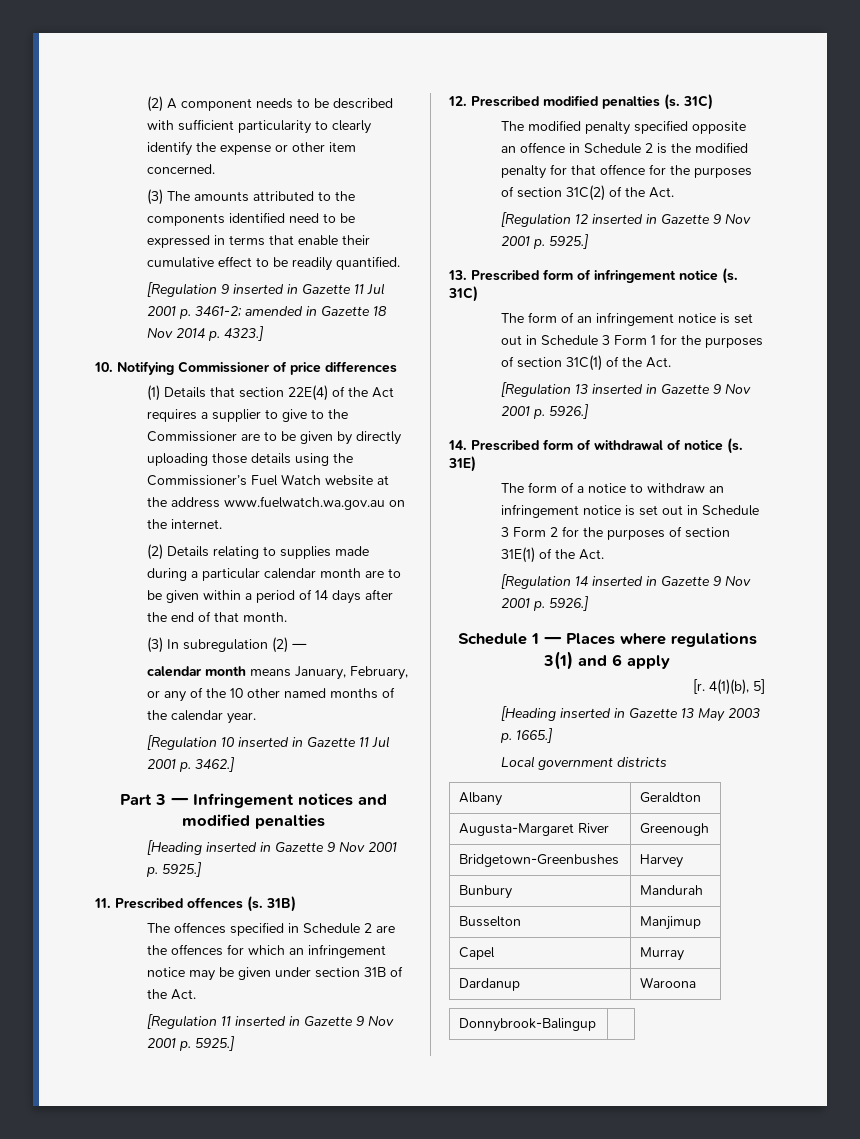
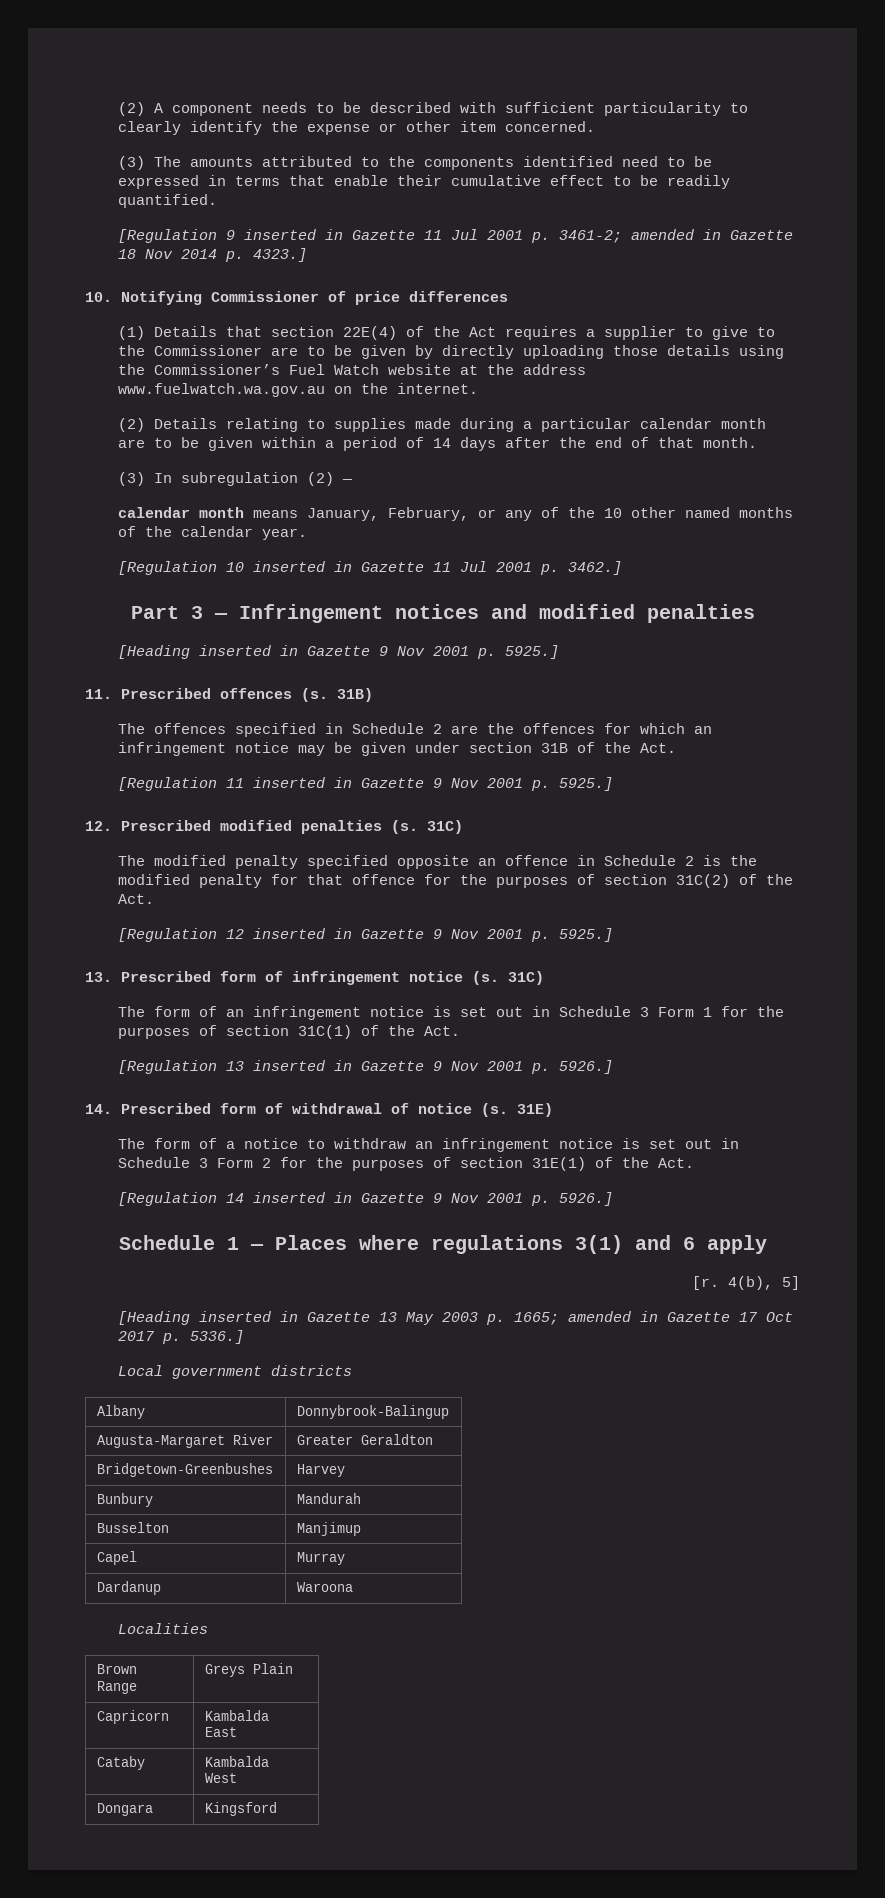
[709,679,749,695] 4(1)(b), -> [728,1276,773,1290] 4(b),
[516,728,554,743] 1665.] -> [514,1311,794,1325] [118,1330,245,1344] 1665; amended in Gazette 17 Oct 2017 p. 5336.]
[640,792,702,803] Geraldton -> [296,1405,449,1419] Donnybrook-Balingup
[640,823,710,836] Greenough -> [296,1434,433,1445] Greater Geraldton
[459,1018,597,1032] // Donnybrook-Balingup | -> [118,1623,209,1634] [96,1664,137,1674] [96,1681,137,1694] [204,1663,293,1677] [96,1710,169,1724] [204,1710,269,1721] [204,1727,237,1737] [96,1756,145,1770] [204,1756,269,1767] [204,1773,237,1783] [96,1803,153,1816] [204,1802,277,1816] // Localities // Brown Range | Greys Plain // Capricorn | Kambalda East // Cataby | Kambalda West // Dongara | Kingsford

